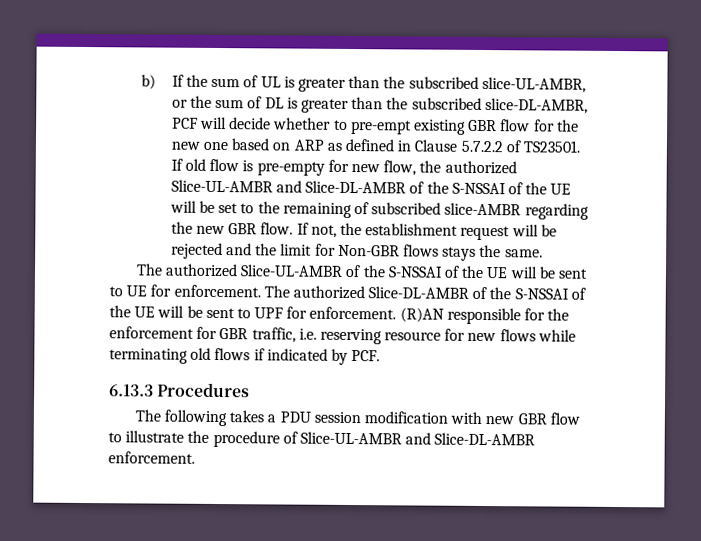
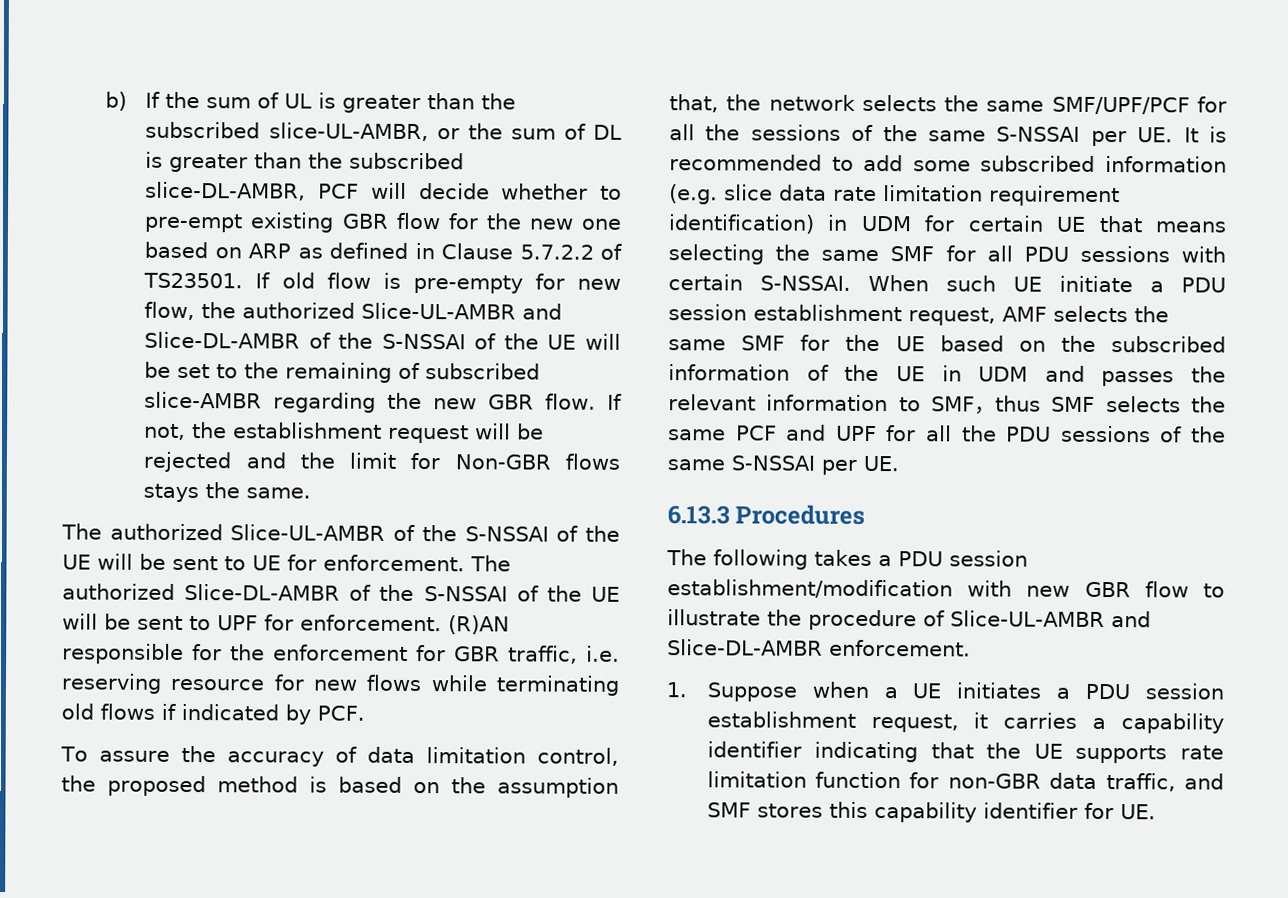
(381, 356) none -> [60,745,619,767] [61,775,619,798] [669,94,1227,115] [669,124,1227,147] [669,154,1227,173] [669,184,1120,207] [668,214,1226,234] [668,244,1226,265] [668,274,1226,293] [668,304,1169,326] [668,334,1226,353] [668,364,1226,387] [668,394,1226,415] [668,424,1226,443] [667,455,899,475] // To assure the accuracy of data limitation control, the proposed method is based on the assumption that, the network selects the same SMF/UPF/PCF for all the sessions of the same S-NSSAI per UE. It is recommended to add some subscribed information (e.g. slice data rate limitation requirement identification) in UDM for certain UE that means selecting the same SMF for all PDU sessions with certain S-NSSAI. When such UE initiate a PDU session establishment request, AMF selects the same SMF for the UE based on the subscribed information of the UE in UDM and passes the relevant information to SMF，thus SMF selects the same PCF and UPF for all the PDU sessions of the same S-NSSAI per UE.
[363,411,448,424] modification -> [667,579,953,599] establishment/modification
(195, 457) none -> [666,681,1224,702] [706,711,1224,734] [706,741,1224,764] [706,771,1224,792] [706,801,1156,823] // 1. Suppose when a UE initiates a PDU session establishment request, it carries a capability identifier indicating that the UE supports rate limitation function for non-GBR data traffic, and SMF stores this capability identifier for UE.

